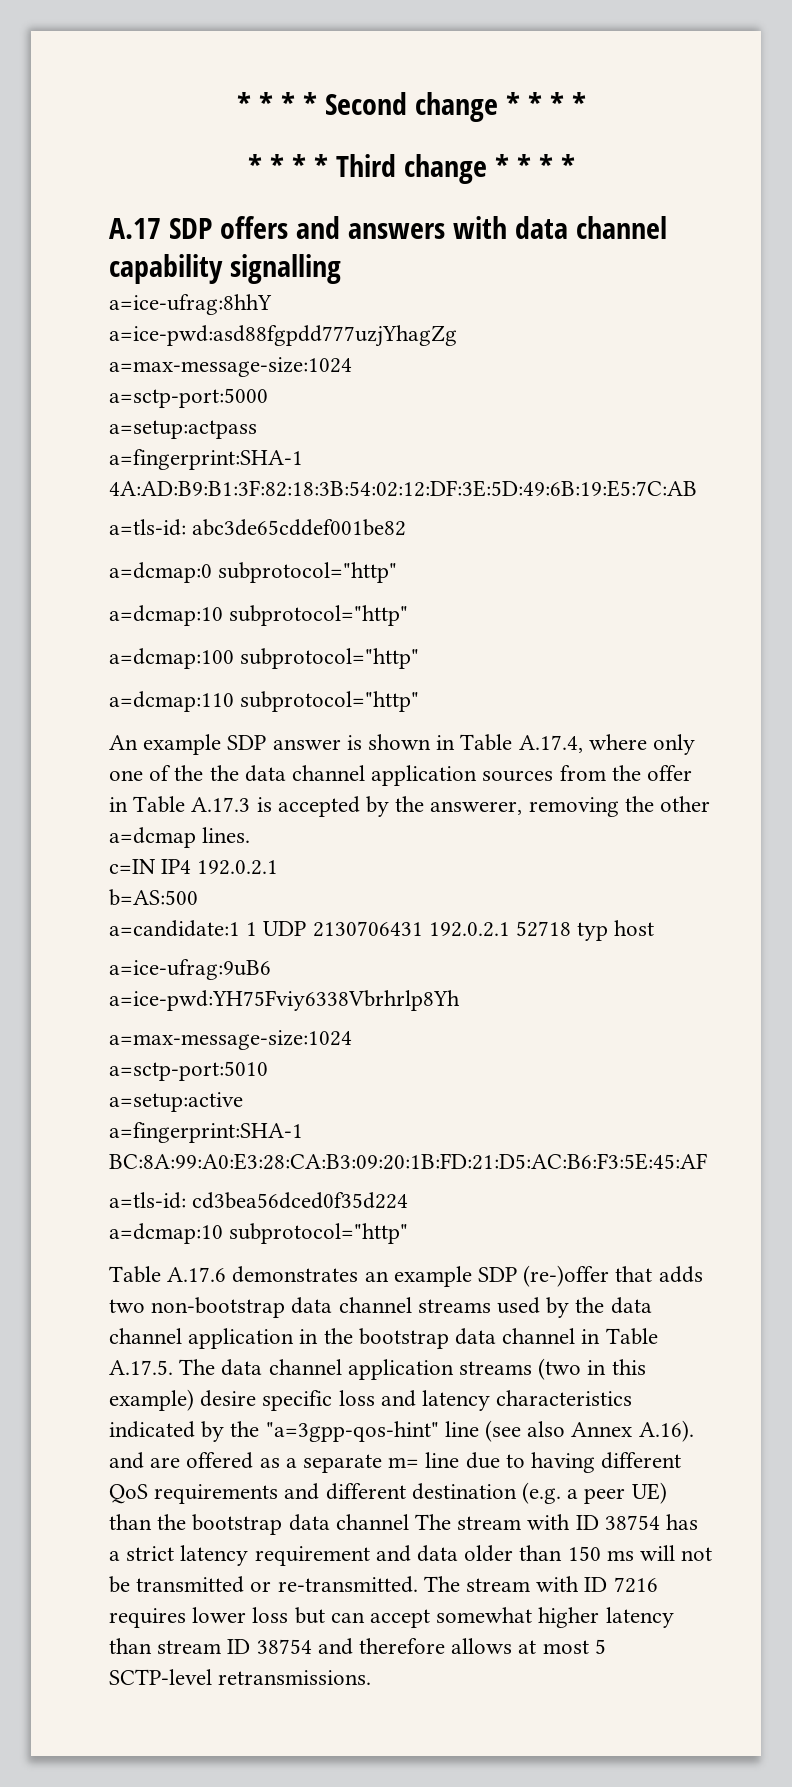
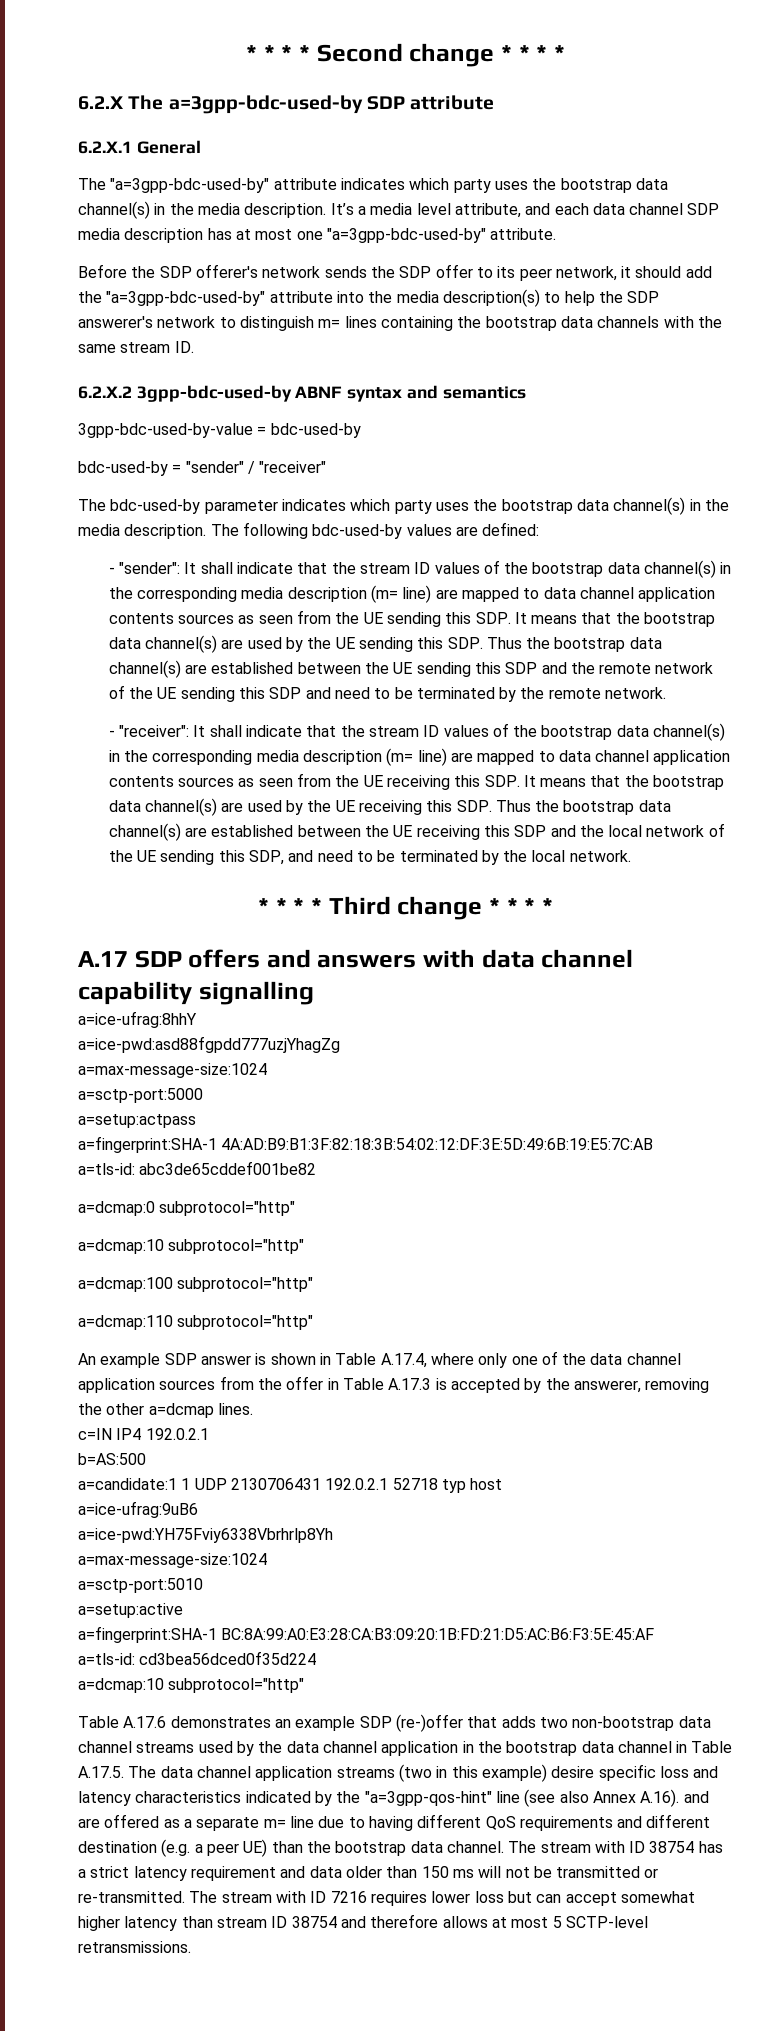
(586, 103) none -> [78,95,495,114] [78,140,201,154] [78,178,668,193] [78,201,720,219] [78,228,557,243] [78,264,712,281] [78,289,660,307] [78,316,722,331] [78,341,194,353] [78,385,526,402] [78,423,361,438] [78,461,327,476] [78,497,729,515] [78,522,540,539] [108,560,732,578] [108,585,716,603] [108,610,716,627] [108,635,662,653] [108,660,714,678] [108,685,667,702] [108,723,726,741] [108,748,731,766] [108,773,725,790] [108,798,671,816] [108,823,725,841] [108,850,631,865] // 6.2.X The a=3gpp-bdc-used-by SDP attribute // 6.2.X.1 General // The "a=3gpp-bdc-used-by" attribute indicates which party uses the bootstrap data channel(s) in the media description. It’s a media level attribute, and each data channel SDP media description has at most one "a=3gpp-bdc-used-by" attribute. // Before the SDP offerer's network sends the SDP offer to its peer network, it should add the "a=3gpp-bdc-used-by" attribute into the media description(s) to help the SDP answerer's network to distinguish m= lines containing the bootstrap data channels with the same stream ID. // 6.2.X.2 3gpp-bdc-used-by ABNF syntax and semantics // 3gpp-bdc-used-by-value = bdc-used-by // bdc-used-by = "sender" / "receiver" // The bdc-used-by parameter indicates which party uses the bootstrap data channel(s) in the media description. The following bdc-used-by values are defined: // - "sender": It shall indicate that the stream ID values of the bootstrap data channel(s) in the corresponding media description (m= line) are mapped to data channel application contents sources as seen from the UE sending this SDP. It means that the bootstrap data channel(s) are used by the UE sending this SDP. Thus the bootstrap data channel(s) are established between the UE sending this SDP and the remote network of the UE sending this SDP and need to be terminated by the remote network. // - "receiver": It shall indicate that the stream ID values of the bootstrap data channel(s) in the corresponding media description (m= line) are mapped to data channel application contents sources as seen from the UE receiving this SDP. It means that the bootstrap data channel(s) are used by the UE receiving this SDP. Thus the bootstrap data channel(s) are established between the UE receiving this SDP and the local network of the UE sending this SDP, and need to be terminated by the local network.
[209,765,239,781] the -> (587, 1359) none
[335,1514,409,1530] channel -> [446,1841,504,1853] channel.

